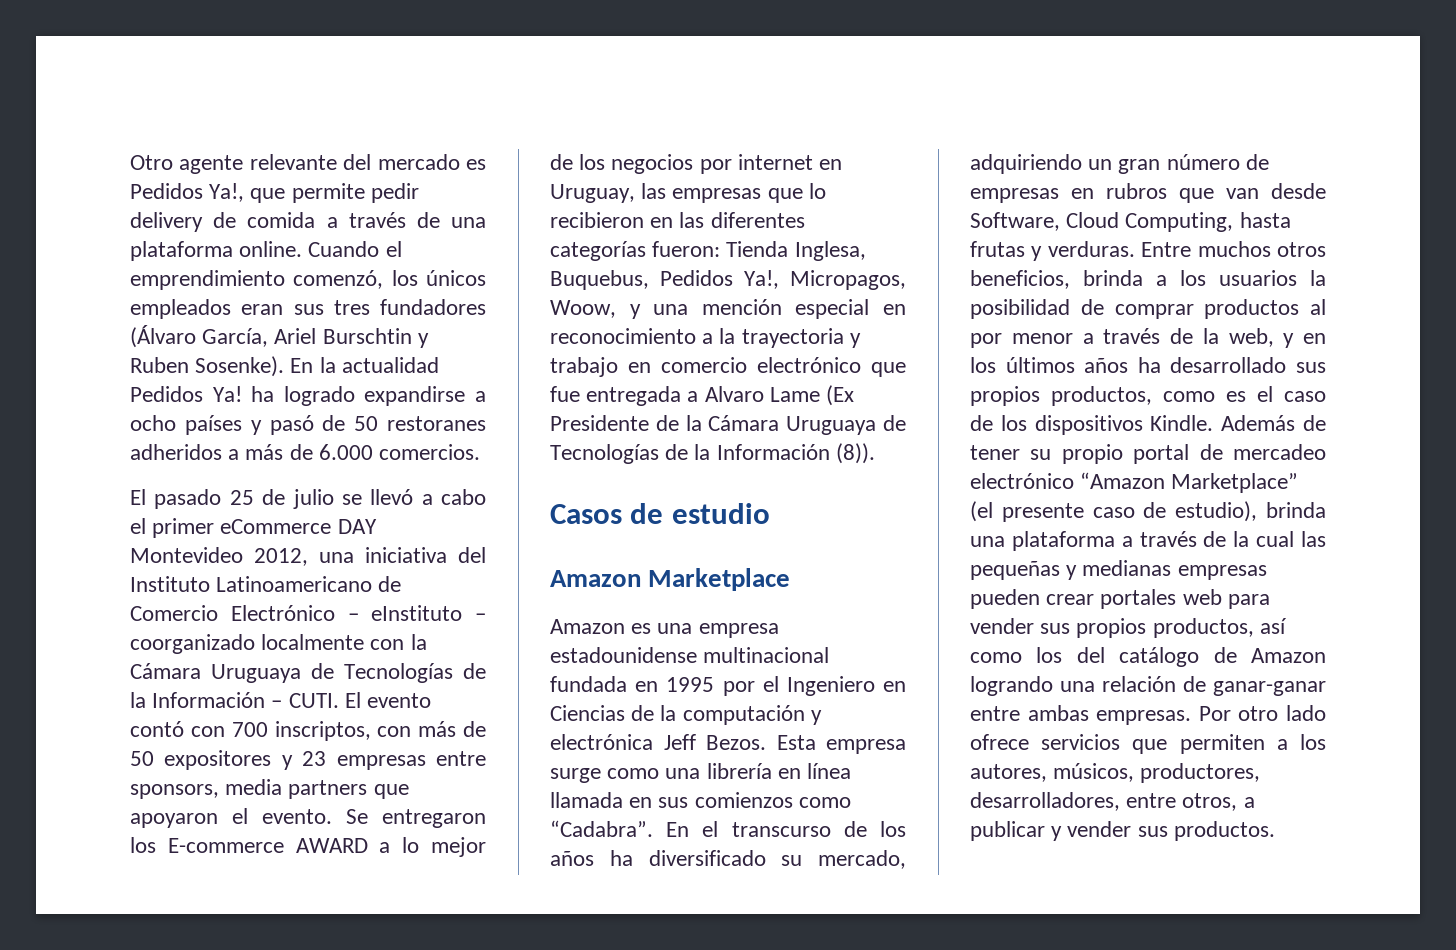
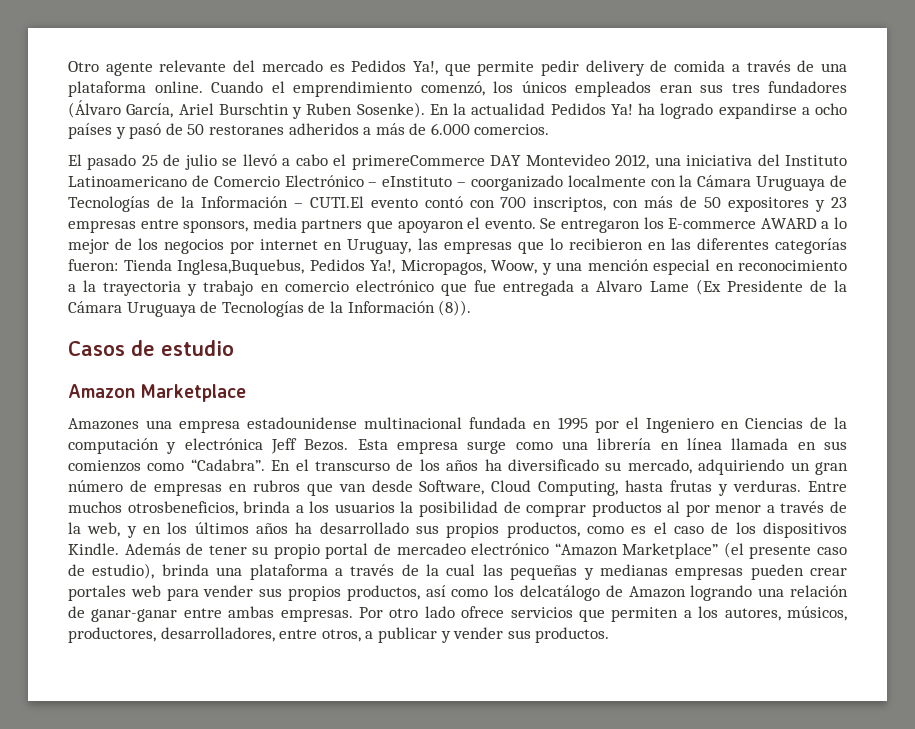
[152,518,332,538] primer eCommerce -> [351,155,485,170] primereCommerce
[288,692,361,708] CUTI. El -> [309,196,364,208] CUTI.El
[794,241,866,261] [550,270,649,290] Inglesa, Buquebus, -> [177,259,304,275] Inglesa,Buquebus,
[550,619,652,634] Amazon es -> [68,418,139,430] Amazones
[1277,242,1326,257] [970,270,1070,289] otros beneficios, -> [127,501,238,516] otrosbeneficios,
[1076,647,1200,667] del catálogo -> [520,585,600,601] delcatálogo

